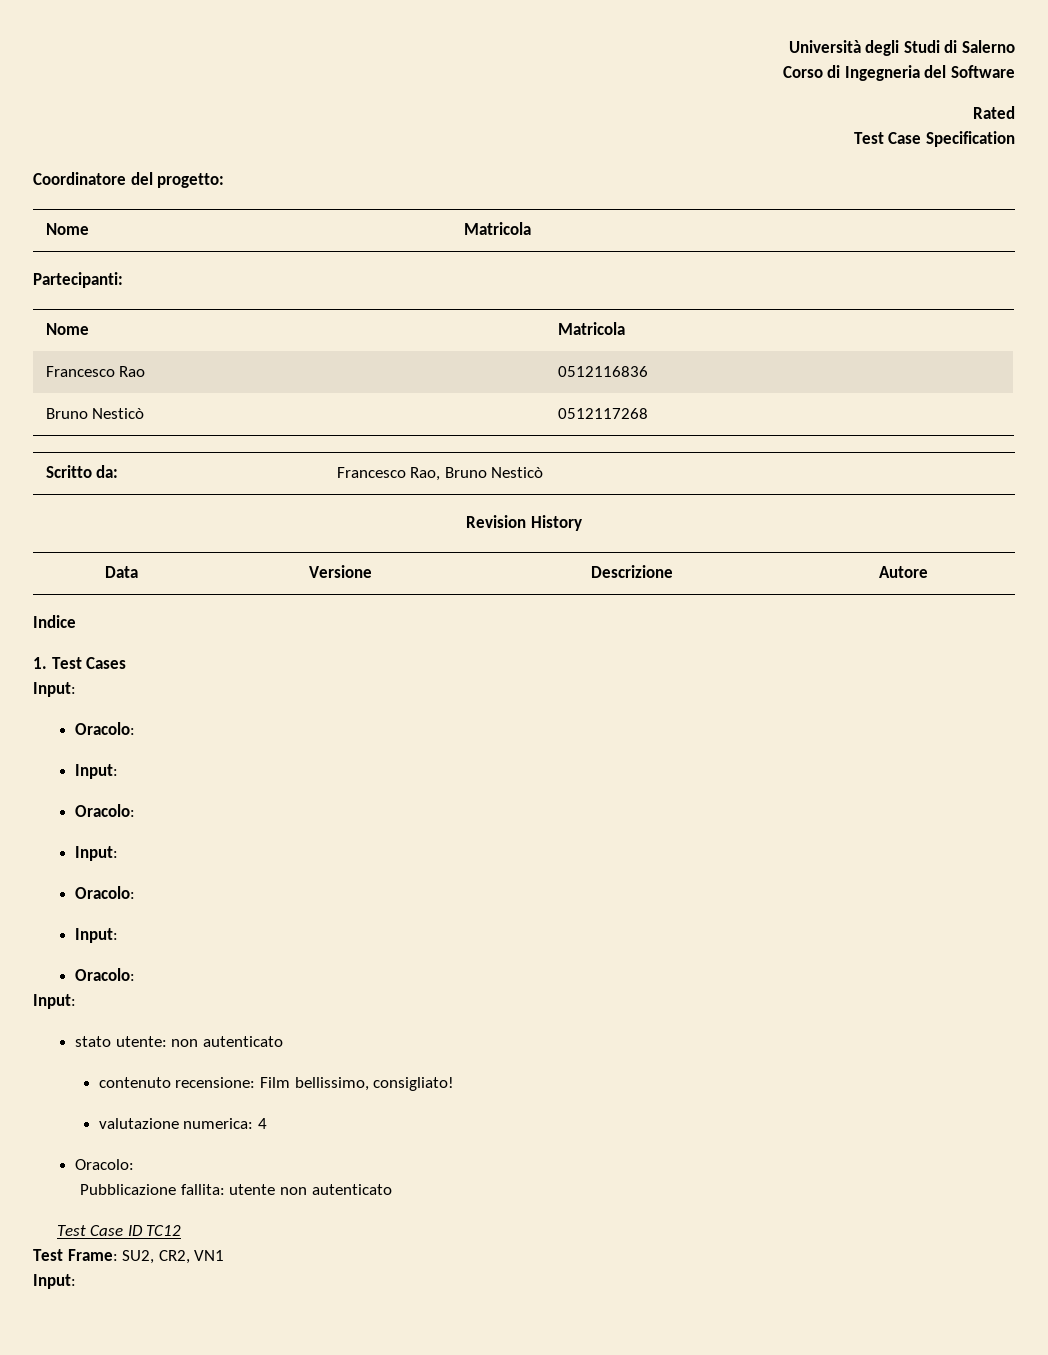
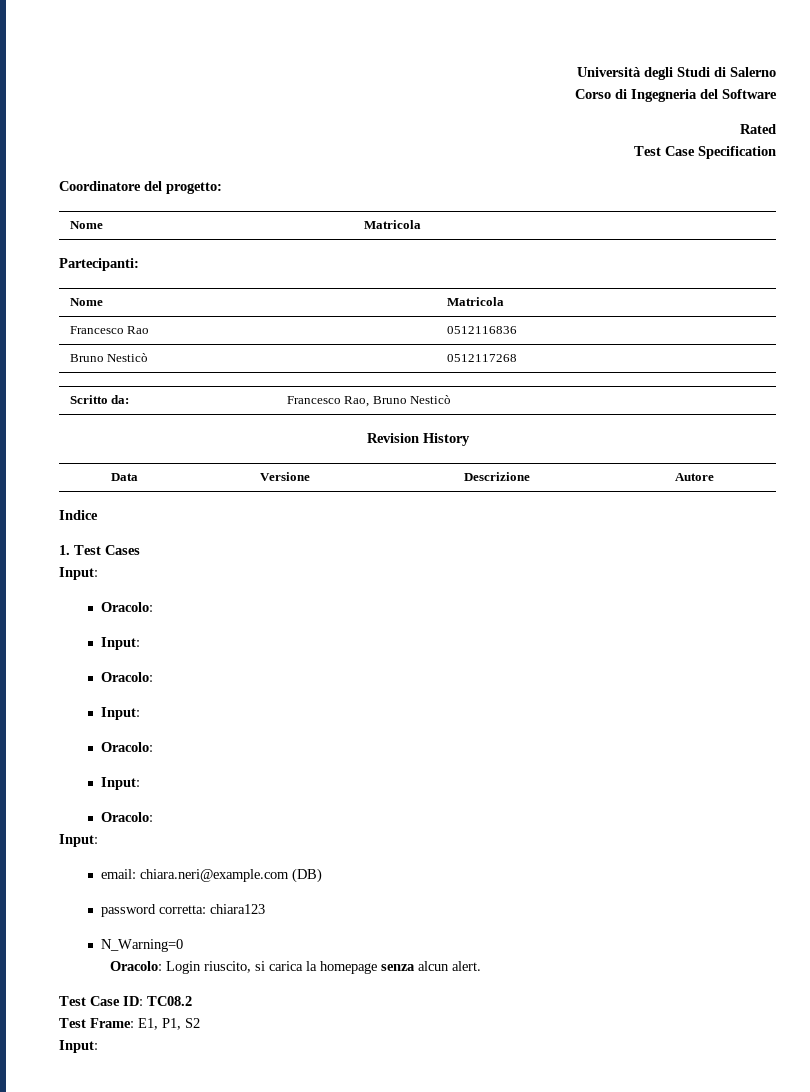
[75,1036,284,1047] [98,1077,455,1091] [98,1118,268,1129] [75,1159,135,1170] [80,1184,392,1195] [56,1225,182,1236] stato utente: non autenticato // contenuto recensione: Film bellissimo, consigliato! // valutazione numerica: 4 // Oracolo: // Pubblicazione fallita: utente non autenticato // Test Case ID TC12 -> [100,868,322,883] [100,904,265,917] [100,939,183,952] [110,961,482,974] [59,996,192,1006] email: chiara.neri@example.com (DB) // password corretta: chiara123 // N_Warning=0 // Oracolo: Login riuscito, si carica la homepage senza alcun alert. // Test Case ID: TC08.2
[122,1250,225,1264] SU2, CR2, VN1 -> [138,1018,200,1030] E1, P1, S2

